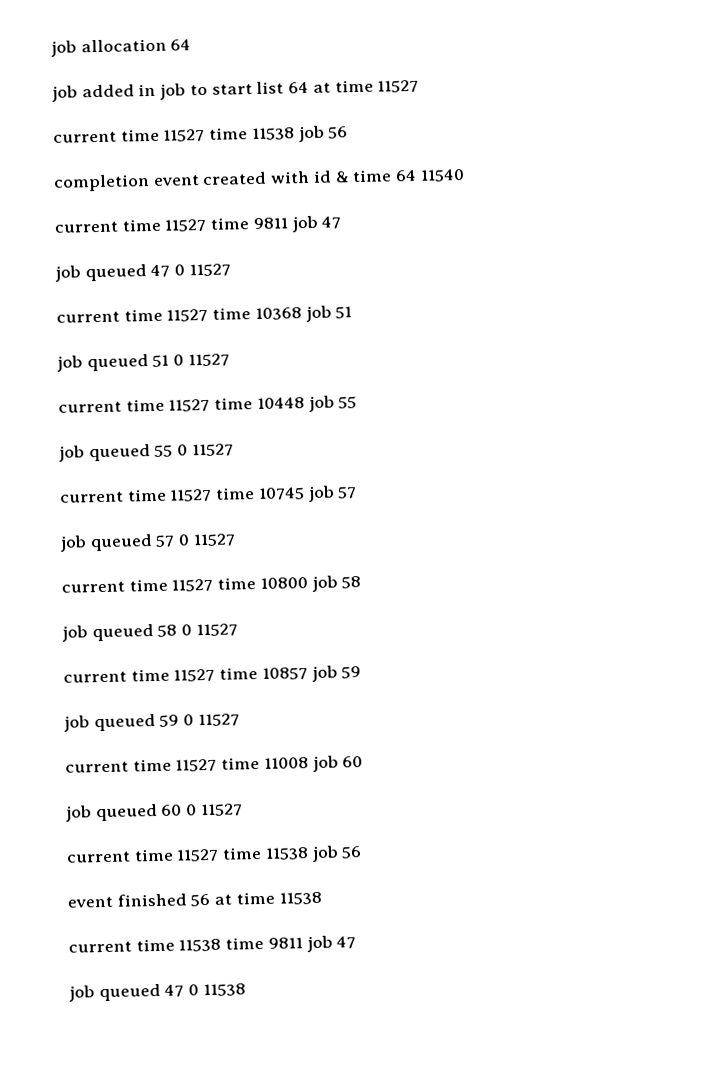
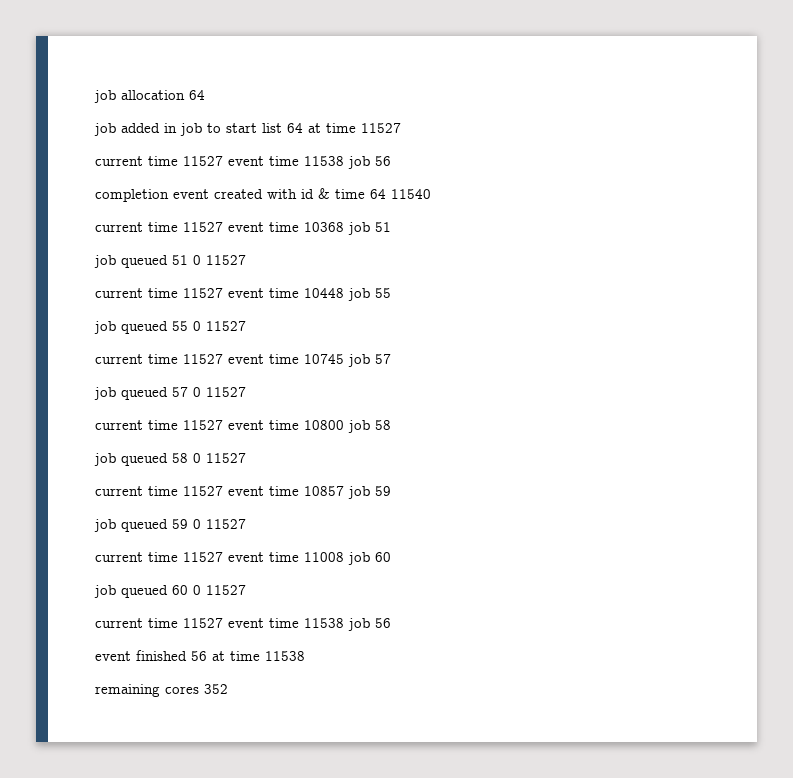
(206, 135) none -> [228,156,264,166] event
[210,215,342,233] [55,263,231,282] [56,308,209,323] time 9811 job 47 // job queued 47 0 11527 // current time 11527 -> [228,222,264,232] event
(211, 405) none -> [228,288,264,298] event
(213, 495) none -> [228,354,264,364] event
(214, 585) none -> [228,420,264,430] event
(216, 675) none -> [228,486,264,496] event
(218, 765) none -> [228,552,264,562] event
(220, 855) none -> [228,618,264,628] event
[68,935,357,953] [69,983,246,1002] current time 11538 time 9811 job 47 // job queued 47 0 11538 -> [95,684,228,697] remaining cores 352

